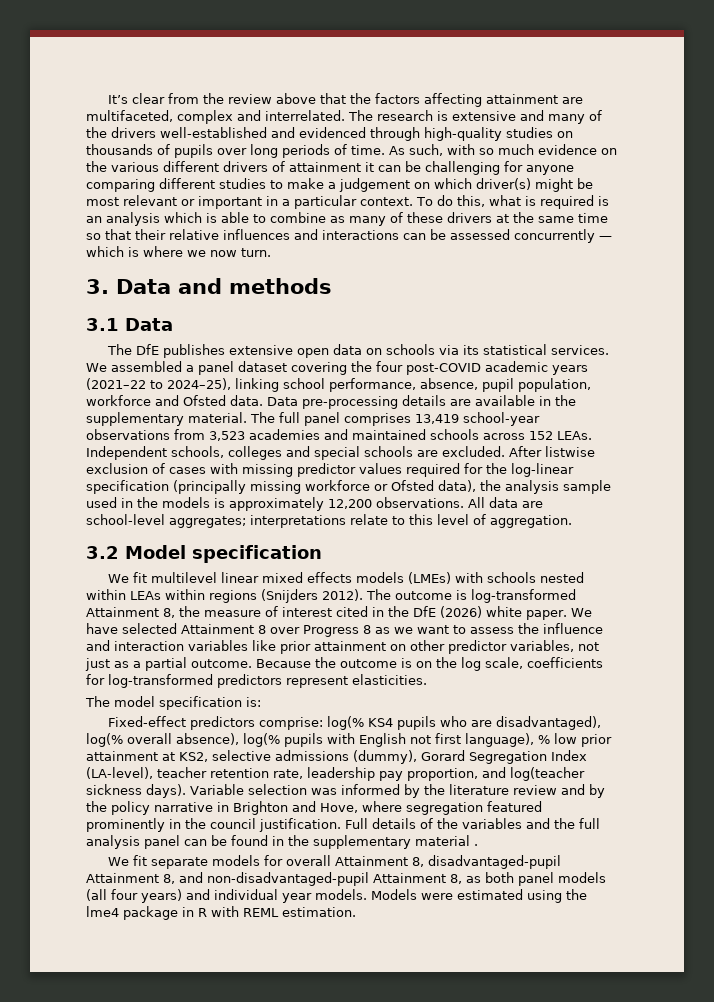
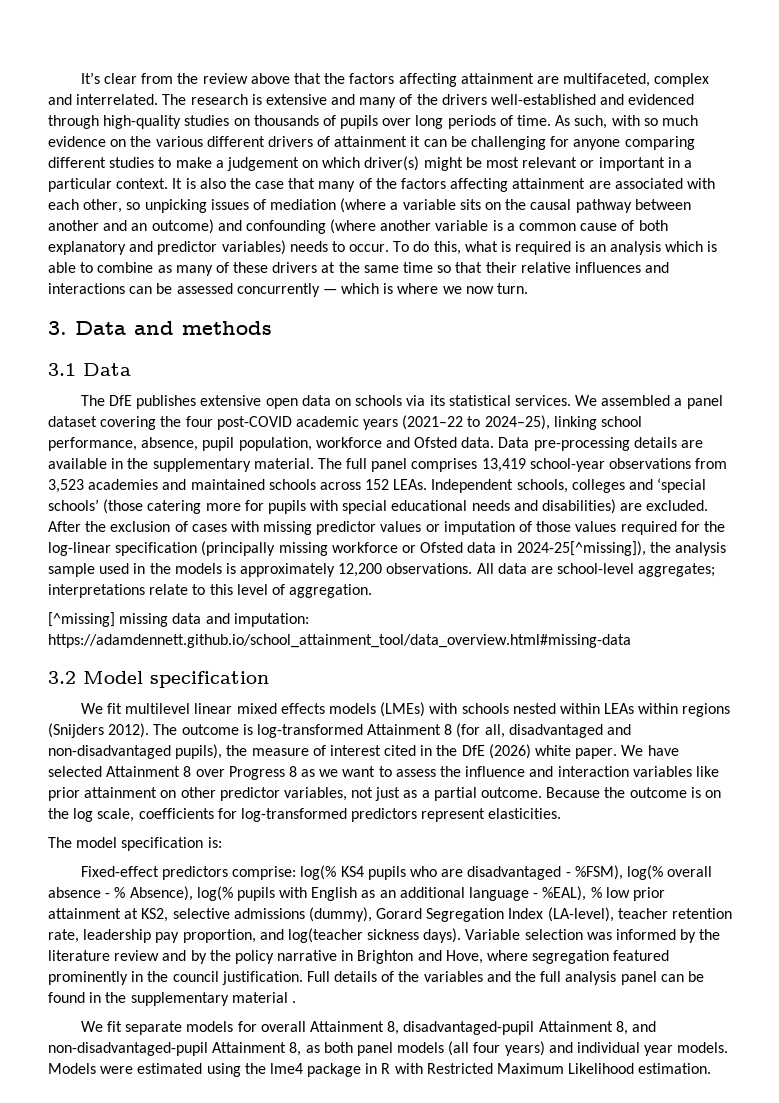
(413, 201) none -> [172,178,715,192] [48,198,691,213] [48,219,668,234] [48,240,390,255] It is also the case that many of the factors affecting attainment are associated with each other, so unpicking issues of mediation (where a variable sits on the causal pathway between another and an outcome) and confounding (where another variable is a common cause of both explanatory and predictor variables) needs to occur.
[314,446,413,460] special schools -> [657,478,707,493] [48,499,617,514] ‘special schools’ (those catering more for pupils with special educational needs and disabilities)
[545,446,595,457] listwise -> [85,521,107,532] the
(402, 468) none -> [425,521,617,535] or imputation of those values
[438,480,476,492] data), -> [467,541,646,556] data in 2024-25[^missing]),
(572, 521) none -> [48,612,309,627] [48,634,631,648] // [^missing] missing data and imputation: https://adamdennett.github.io/school_attainment_tool/data_overview.html#missing-data
[163,608,175,618] 8, -> [444,723,632,738] [48,744,223,759] 8 (for all, disadvantaged and non-disadvantaged pupils),
[496,716,602,730] [86,733,534,747] disadvantaged), log(% overall absence), log(% pupils with English not first language), -> [467,865,713,880] [48,886,587,901] disadvantaged - %FSM), log(% overall absence - % Absence), log(% pupils with English as an additional language - %EAL),
[243,908,279,917] REML -> [426,1063,635,1074] Restricted Maximum Likelihood

